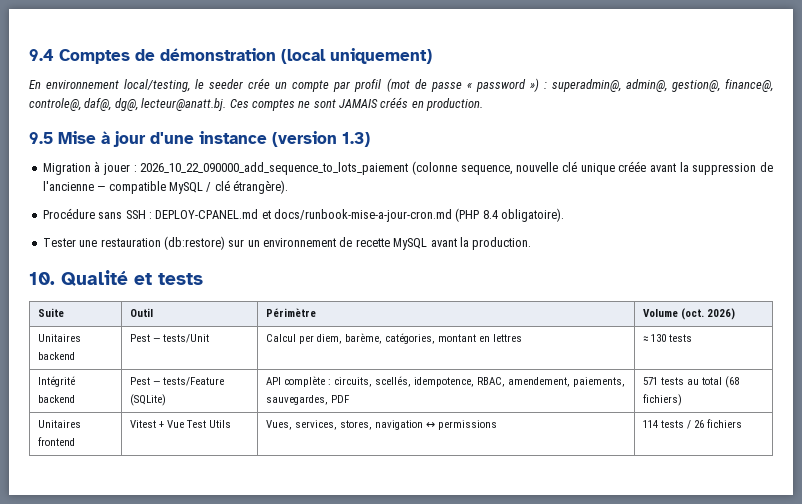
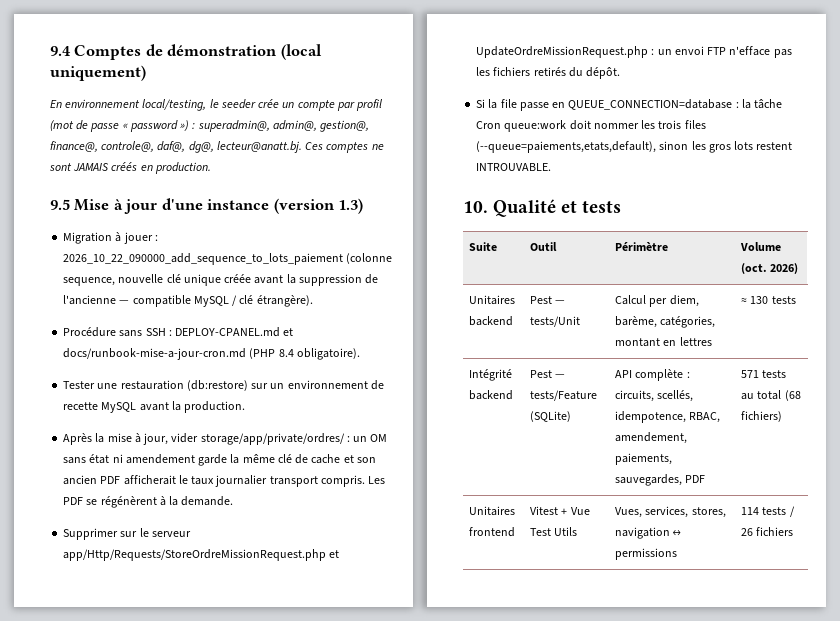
(532, 243) none -> [63,433,388,445] [63,454,376,466] [63,475,386,487] [63,496,234,508] [63,528,191,540] [63,549,340,561] [476,46,792,58] [476,67,621,79] [476,99,783,111] [476,120,706,132] [476,141,793,153] [476,163,552,171] // Après la mise à jour, vider storage/app/private/ordres/ : un OM sans état ni amendement garde la même clé de cache et son ancien PDF afficherait le taux journalier transport compris. Les PDF se régénèrent à la demande. // Supprimer sur le serveur app/Http/Requests/StoreOrdreMissionRequest.php et UpdateOrdreMissionRequest.php : un envoi FTP n'efface pas les fichiers retirés du dépôt. // Si la file passe en QUEUE_CONNECTION=database : la tâche Cron queue:work doit nommer les trois files (--queue=paiements,etats,default), sinon les gros lots restent INTROUVABLE.

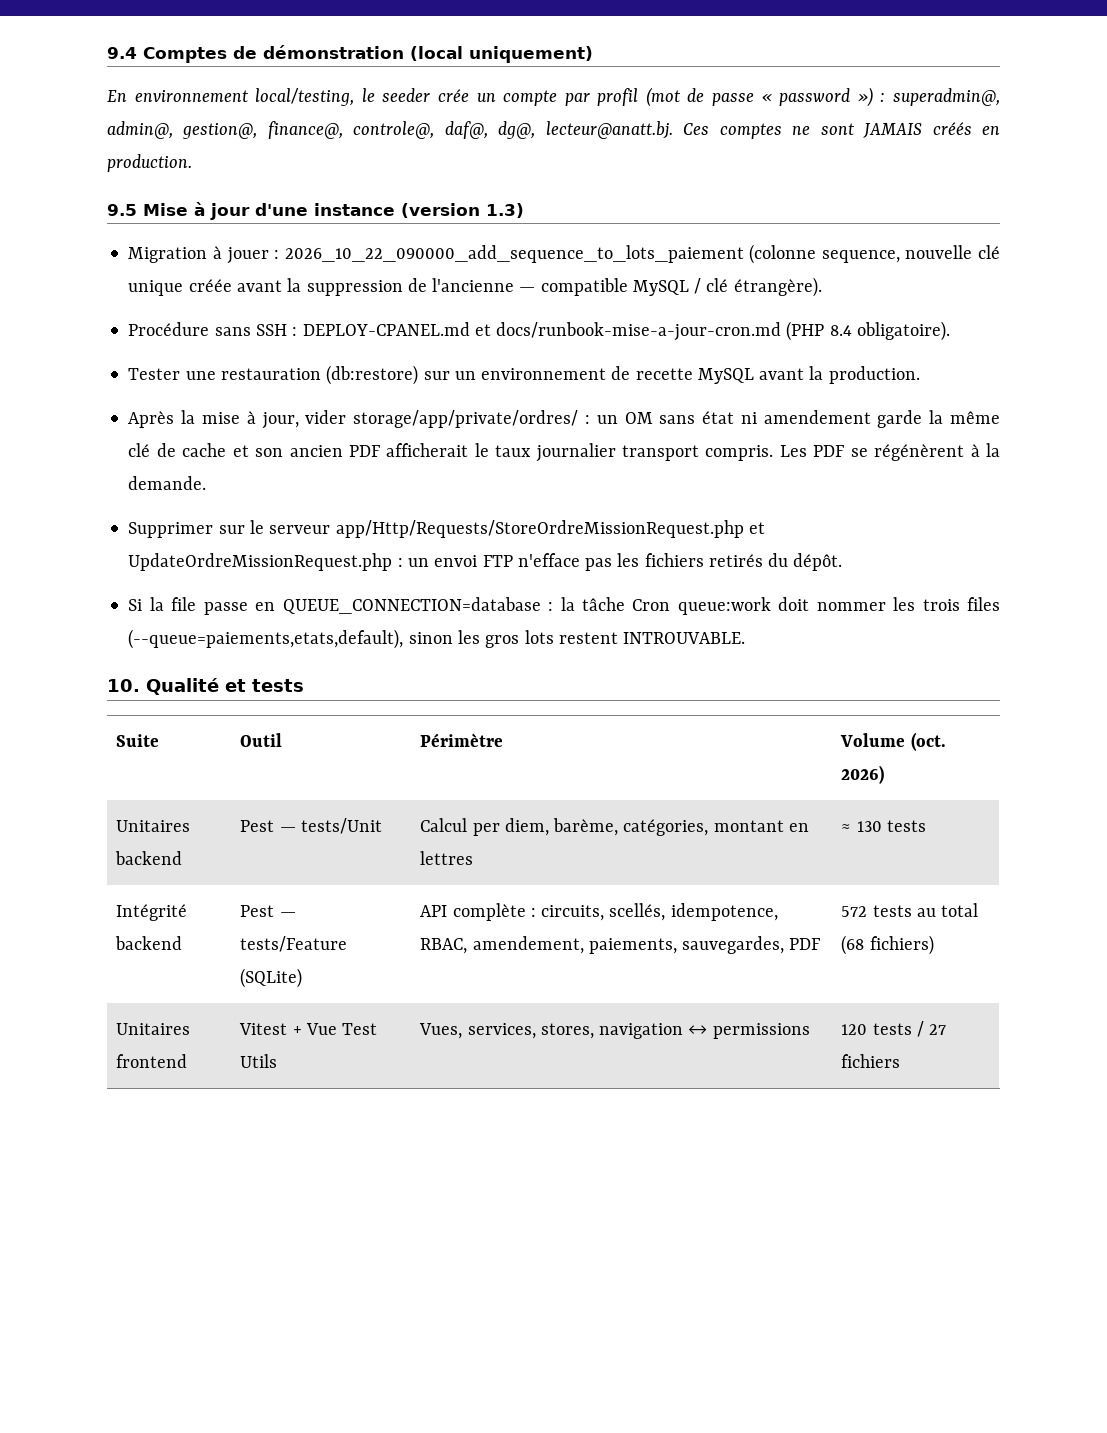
[741,370,760,378] 571 -> [841,906,868,917] 572
[741,507,760,515] 114 -> [841,1024,868,1035] 120
[741,528,754,536] 26 -> [929,1024,947,1035] 27

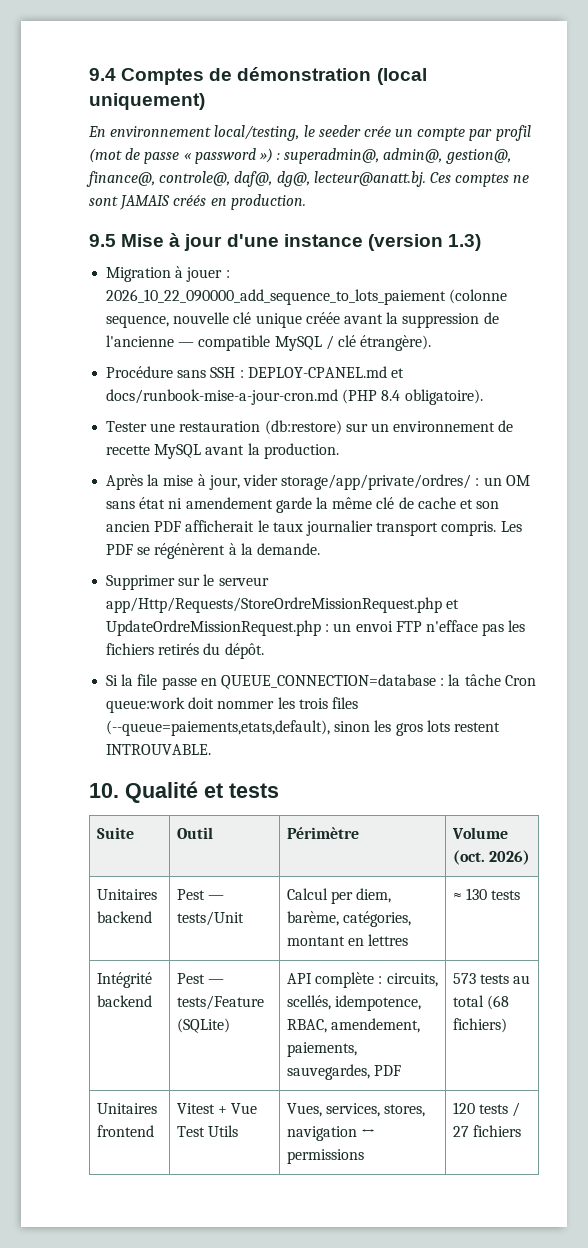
[841,906,868,917] 572 -> [453,973,477,984] 573

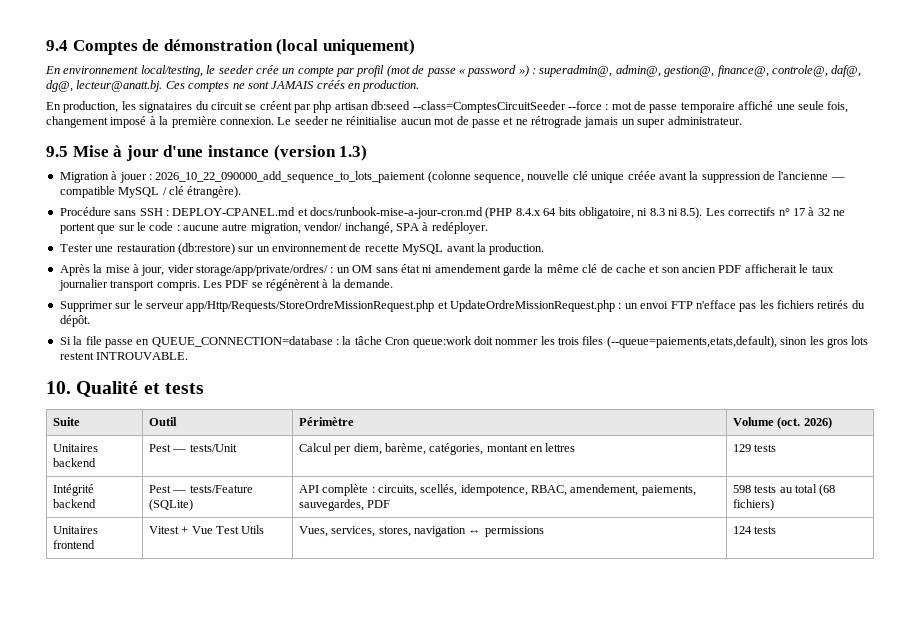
(306, 202) none -> [46,101,849,113] [46,116,742,128] // En production, les signataires du circuit se créent par php artisan db:seed --class=ComptesCircuitSeeder --force : mot de passe temporaire affiché une seule fois, changement imposé à la première connexion. Le seeder ne réinitialise aucun mot de passe et ne rétrograde jamais un super administrateur.
[381,389,483,405] 8.4 obligatoire). -> [515,207,845,219] [59,222,488,234] 8.4.x 64 bits obligatoire, ni 8.3 ni 8.5). Les correctifs n° 17 à 32 ne portent que sur le code : aucune autre migration, vendor/ inchangé, SPA à redéployer.
[453,888,488,900] ≈ 130 -> [732,444,751,452] 129
[453,973,477,984] 573 -> [732,485,751,493] 598
[453,1102,521,1117] [453,1125,522,1137] 120 tests / 27 fichiers -> [732,526,777,534] 124 tests

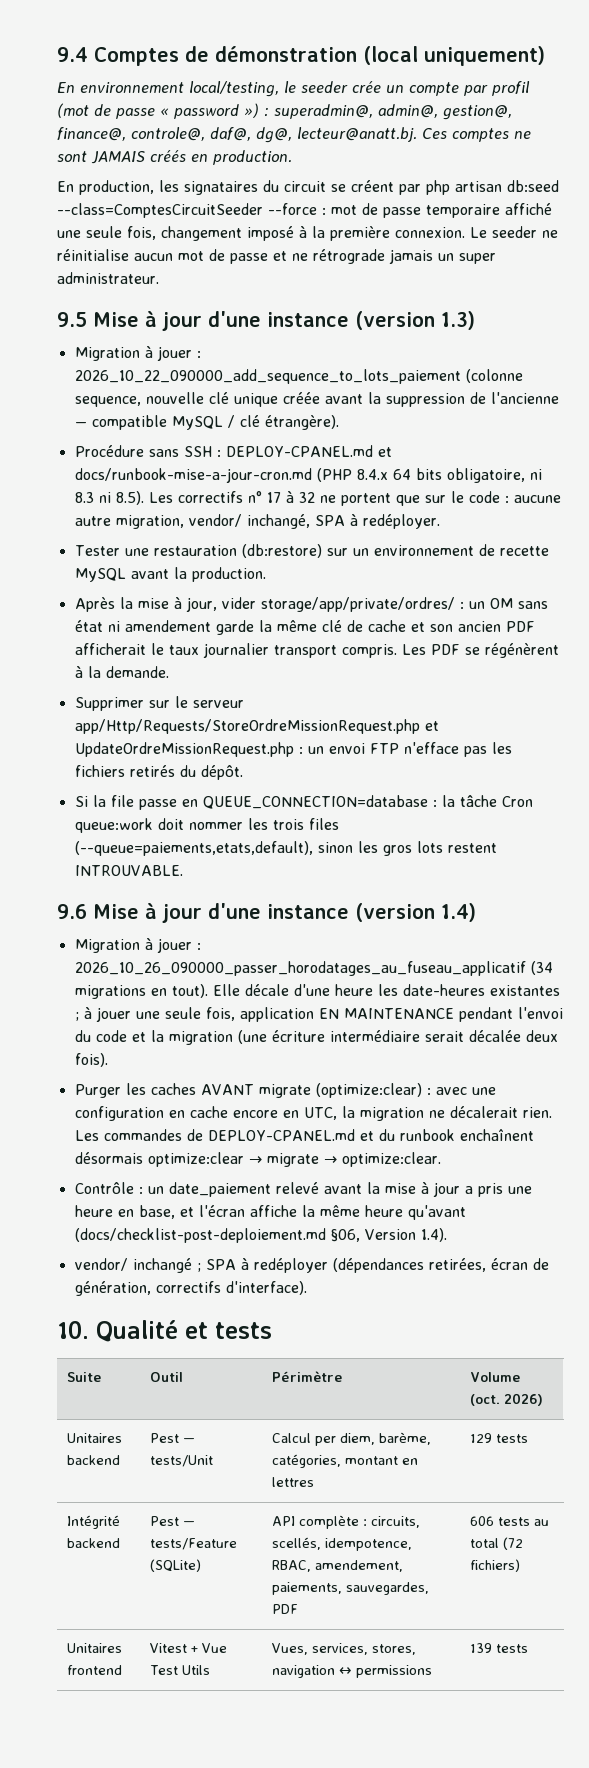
(189, 356) none -> [57,902,476,923] [74,938,201,953] [74,961,553,976] [74,984,560,999] [74,1007,563,1022] [74,1030,558,1045] [74,1053,108,1067] [74,1083,496,1098] [74,1106,552,1121] [74,1129,534,1141] [74,1152,441,1167] [74,1182,532,1197] [74,1205,466,1220] [74,1228,447,1243] [74,1258,549,1273] [74,1281,307,1296] // 9.6 Mise à jour d'une instance (version 1.4) // Migration à jouer : 2026_10_26_090000_passer_horodatages_au_fuseau_applicatif (34 migrations en tout). Elle décale d'une heure les date-heures existantes ; à jouer une seule fois, application EN MAINTENANCE pendant l'envoi du code et la migration (une écriture intermédiaire serait décalée deux fois). // Purger les caches AVANT migrate (optimize:clear) : avec une configuration en cache encore en UTC, la migration ne décalerait rien. Les commandes de DEPLOY-CPANEL.md et du runbook enchaînent désormais optimize:clear → migrate → optimize:clear. // Contrôle : un date_paiement relevé avant la mise à jour a pris une heure en base, et l'écran affiche la même heure qu'avant (docs/checklist-post-deploiement.md §06, Version 1.4). // vendor/ inchangé ; SPA à redéployer (dépendances retirées, écran de génération, correctifs d'interface).
[732,485,751,493] 598 -> [470,1516,495,1526] 606
[819,484,836,496] (68 -> [503,1537,524,1550] (72
[732,526,752,534] 124 -> [470,1643,493,1653] 139

